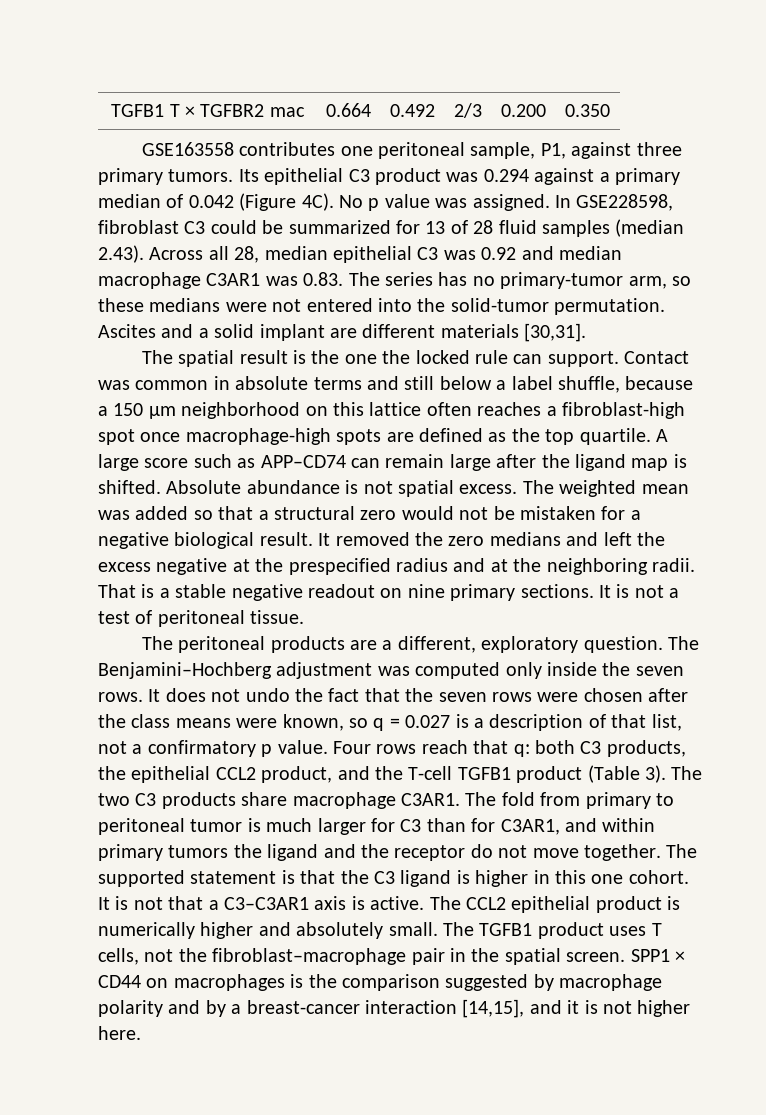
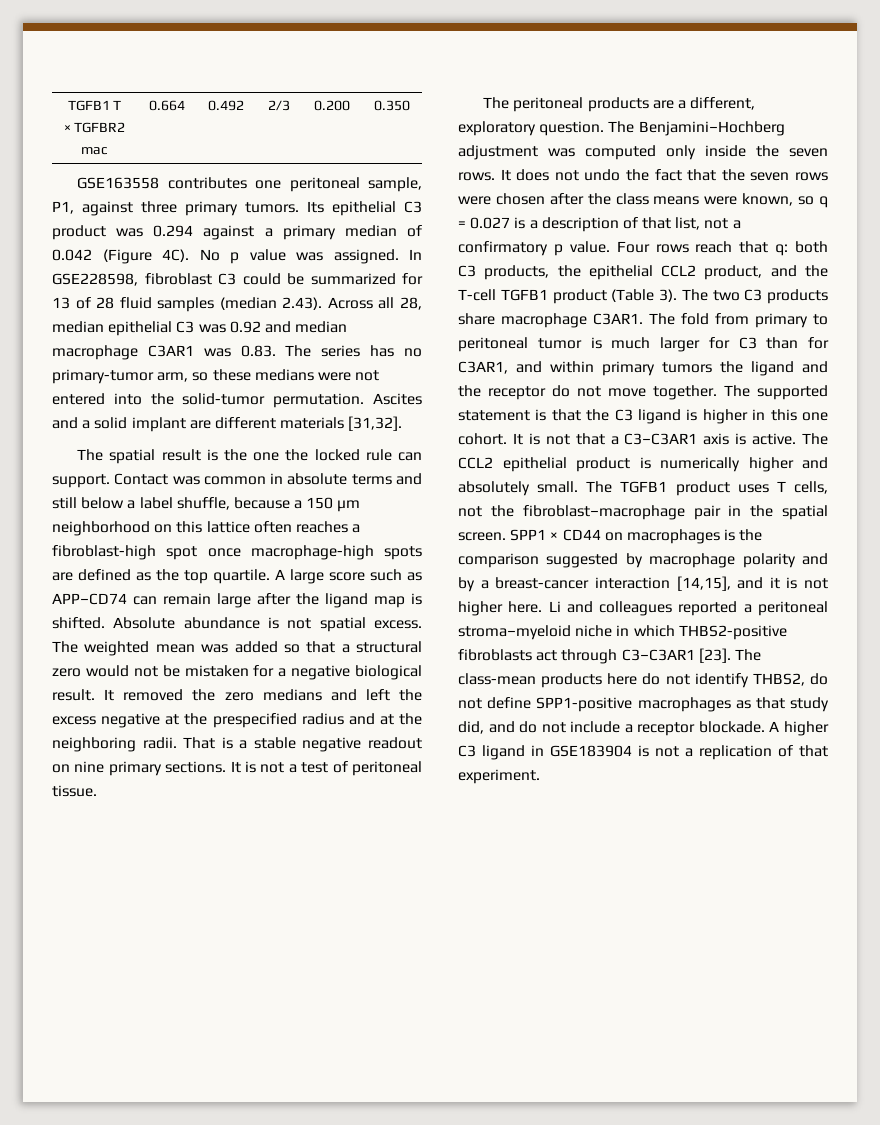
[524,323,587,342] [30,31]. -> [348,416,403,431] [31,32].
(141, 1033) none -> [548,601,828,616] [458,625,787,640] [458,648,761,664] [458,673,828,688] [458,697,829,712] [458,721,829,736] [458,745,828,760] [458,769,540,784] Li and colleagues reported a peritoneal stroma–myeloid niche in which THBS2-positive fibroblasts act through C3–C3AR1 [23]. The class-mean products here do not identify THBS2, do not define SPP1-positive macrophages as that study did, and do not include a receptor blockade. A higher C3 ligand in GSE183904 is not a replication of that experiment.

